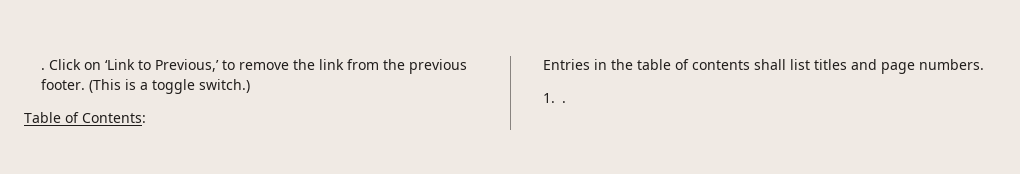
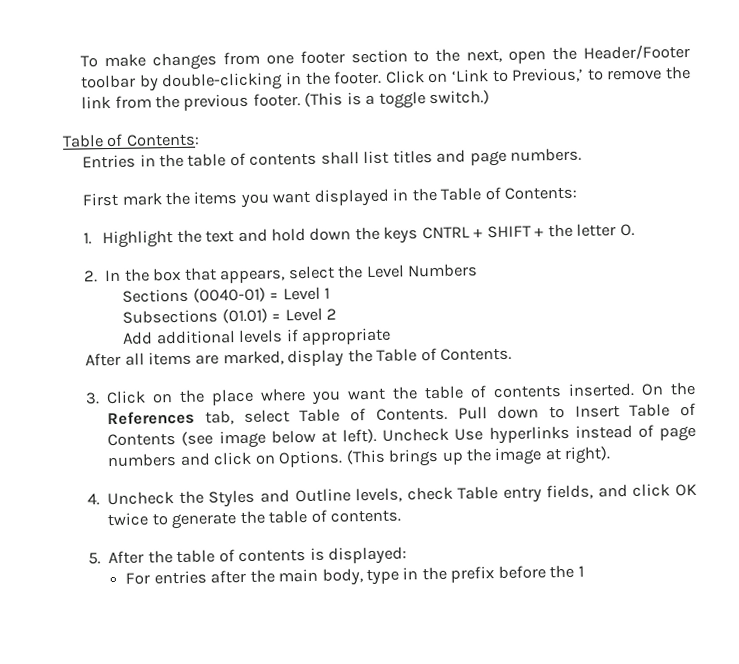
[40,68,45,70] . -> [80,43,690,71] [80,70,383,92] To make changes from one footer section to the next, open the Header/Footer toolbar by double-clicking in the footer.
[542,93,566,103] 1. . -> [82,186,578,208] [83,223,635,249] [84,263,478,284] [122,286,331,303] [122,307,338,324] [122,327,392,346] [85,347,513,368] [85,381,697,406] [107,402,697,426] [107,424,696,449] [107,446,612,468] [87,483,697,508] [107,509,402,530] [88,546,408,565] [125,564,584,586] First mark the items you want displayed in the Table of Contents: // 1. Highlight the text and hold down the keys CNTRL + SHIFT + the letter O. // 2. In the box that appears, select the Level Numbers // Sections (0040-01) = Level 1 // Subsections (01.01) = Level 2 // Add additional levels if appropriate // After all items are marked, display the Table of Contents. // 3. Click on the place where you want the table of contents inserted. On the References tab, select Table of Contents. Pull down to Insert Table of Contents (see image below at left). Uncheck Use hyperlinks instead of page numbers and click on Options. (This brings up the image at right). // 4. Uncheck the Styles and Outline levels, check Table entry fields, and click OK twice to generate the table of contents. // 5. After the table of contents is displayed: // For entries after the main body, type in the prefix before the 1

